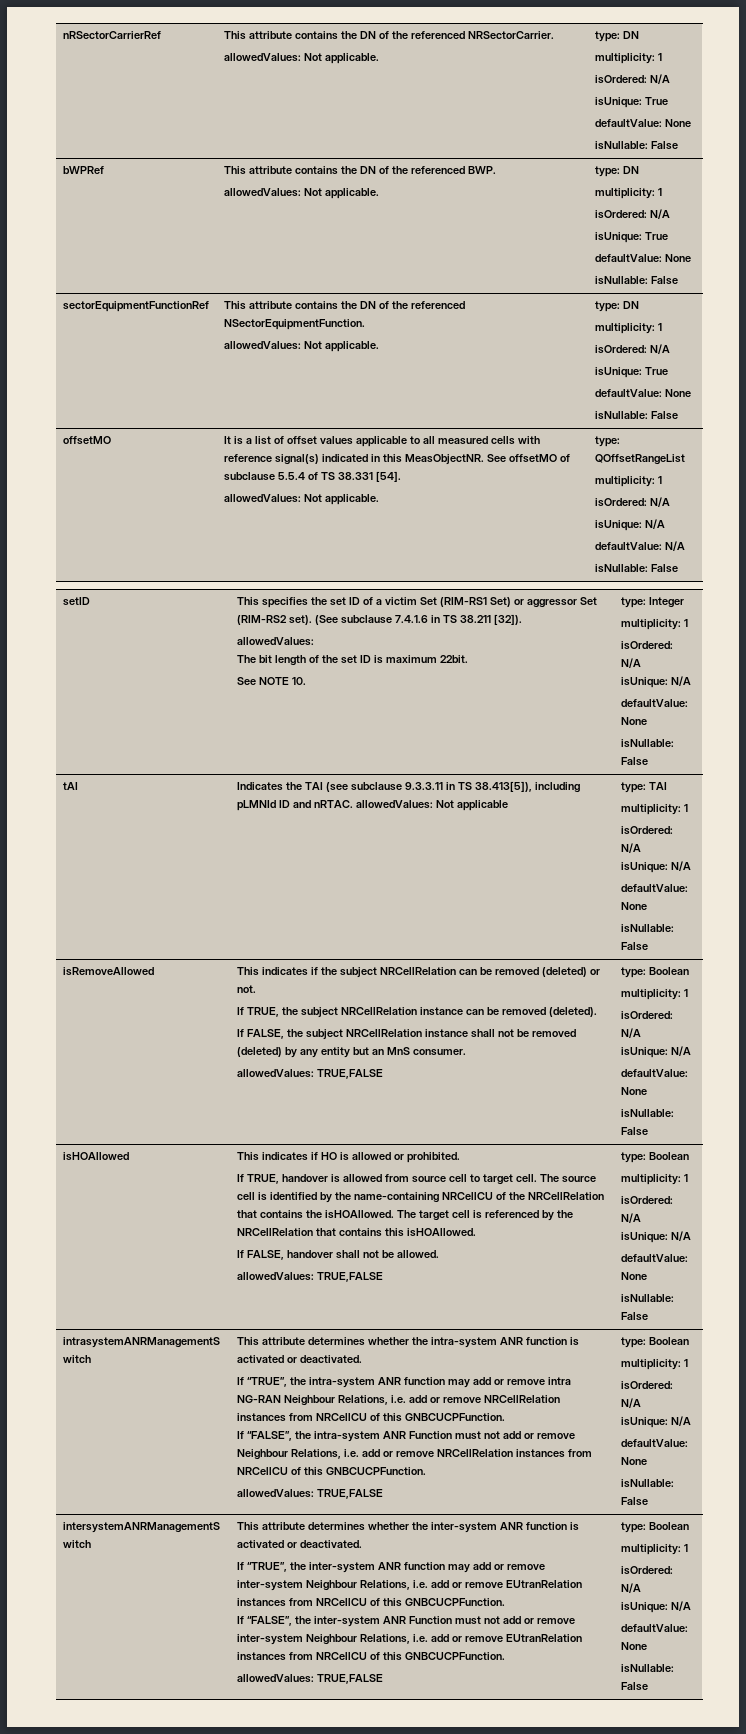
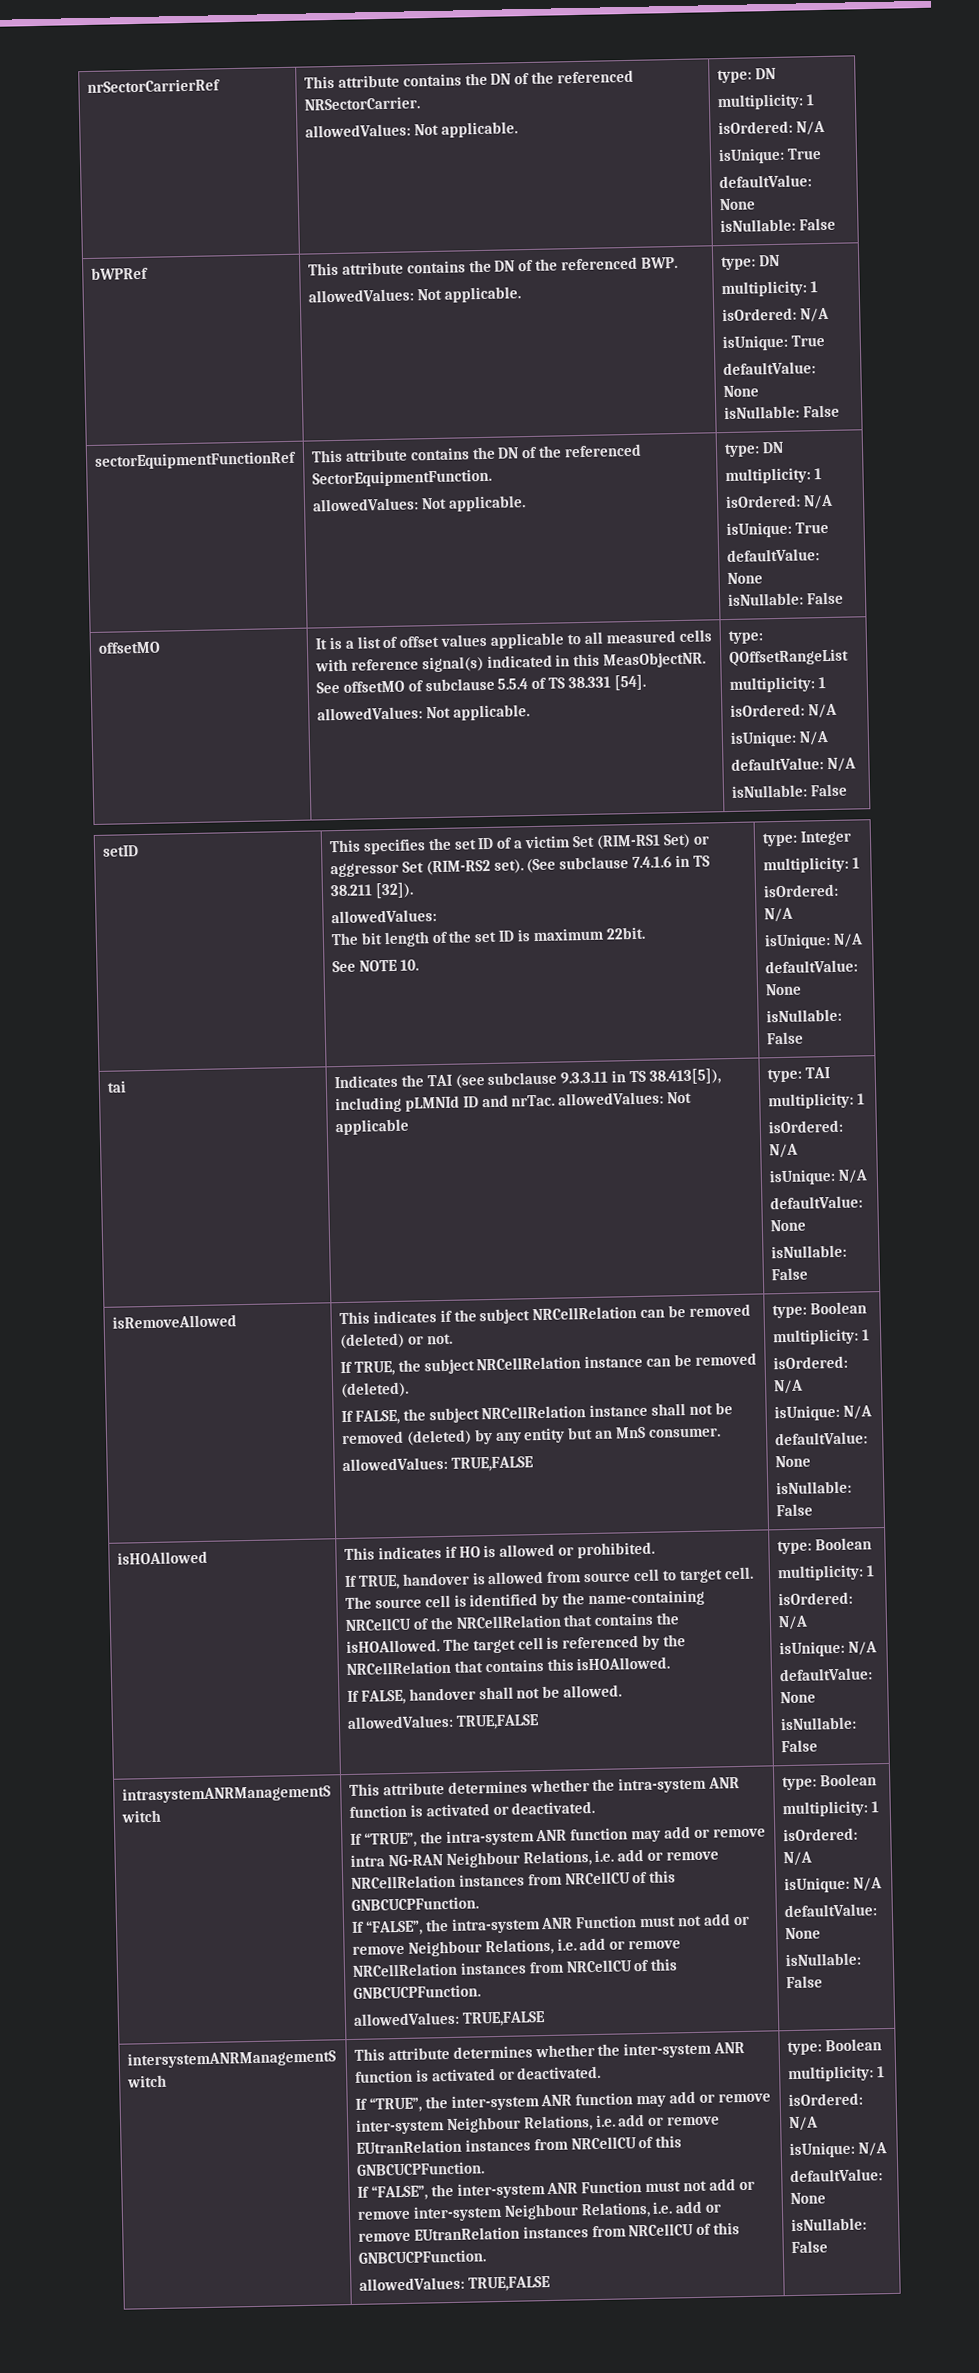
[63,31,162,39] nRSectorCarrierRef -> [86,78,221,93] nrSectorCarrierRef
[224,319,366,330] NSectorEquipmentFunction. -> [311,468,492,488] SectorEquipmentFunction.
[63,782,79,790] tAI -> [106,1080,127,1093] tai
[314,800,354,808] nRTAC. -> [511,1094,556,1107] nrTac.

